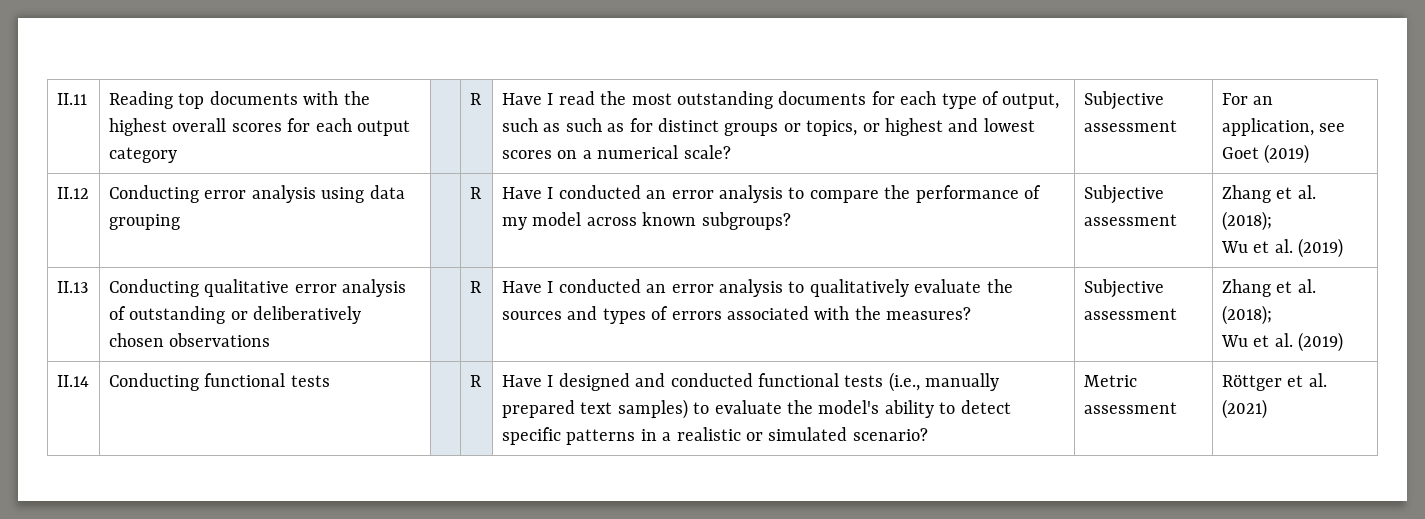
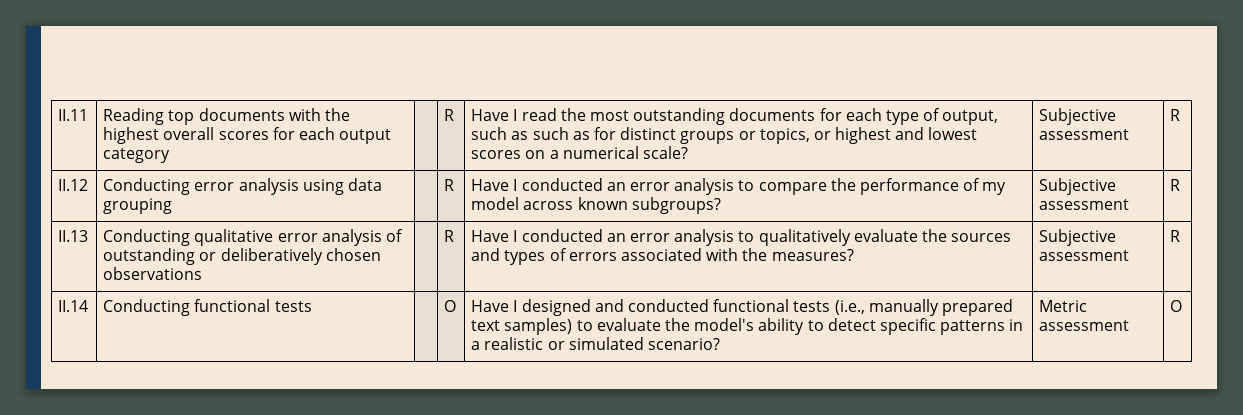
[1221,93,1274,105] [1221,118,1346,136] [1221,144,1310,164] For an application, see Goet (2019) -> [1170,109,1181,121] R
[1221,185,1316,203] [1221,211,1272,231] [1220,238,1344,258] Zhang et al. (2018); // Wu et al. (2019) -> [1170,179,1181,191] R
[1221,279,1316,297] [1221,305,1272,325] [1220,332,1344,352] Zhang et al. (2018); // Wu et al. (2019) -> [1170,230,1181,242] R
[469,375,482,387] R -> [444,300,457,312] O
[1221,373,1327,391] [1221,399,1267,419] Röttger et al. (2021) -> [1170,300,1183,312] O

